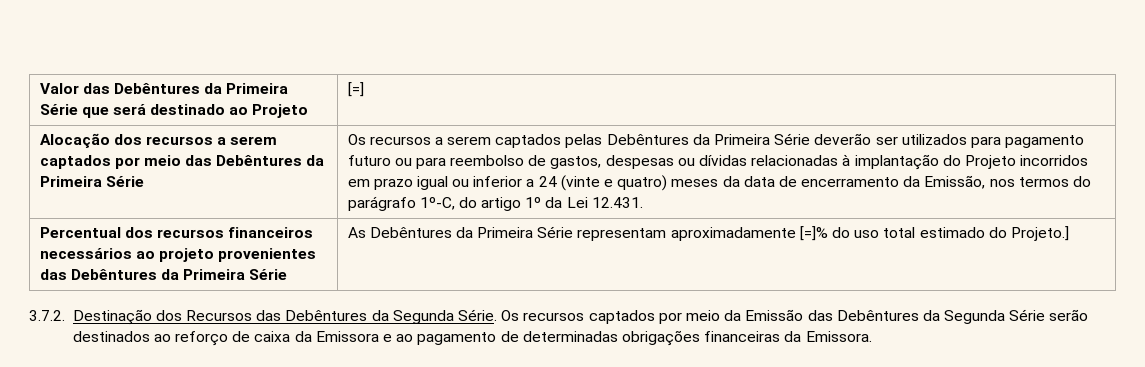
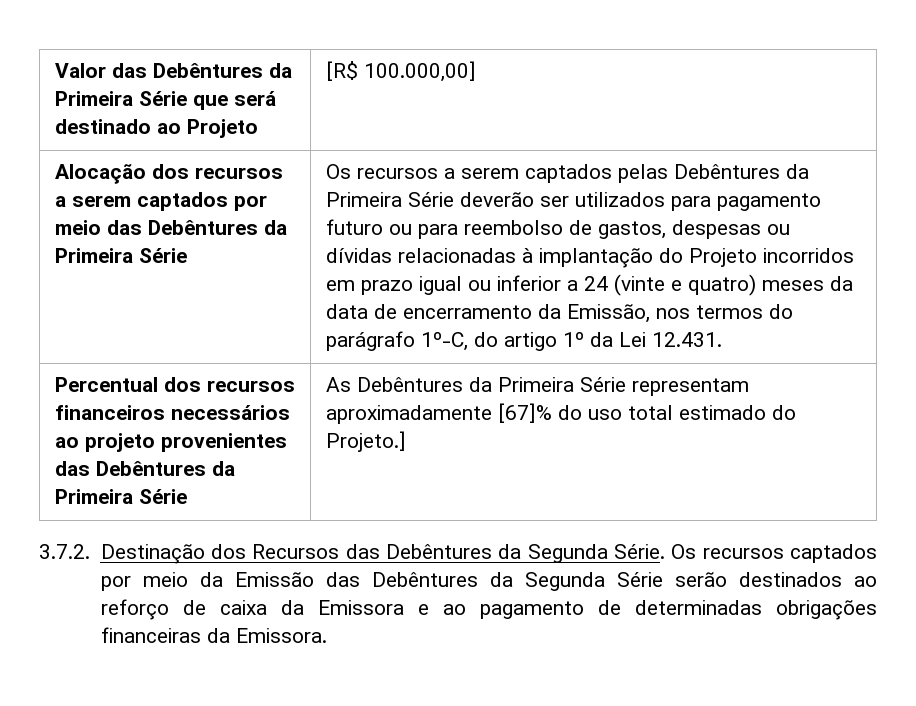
[347,82,364,97] [=] -> [325,61,476,82] [R$ 100.000,00]
[799,226,828,241] [=]% -> [497,403,552,423] [67]%

